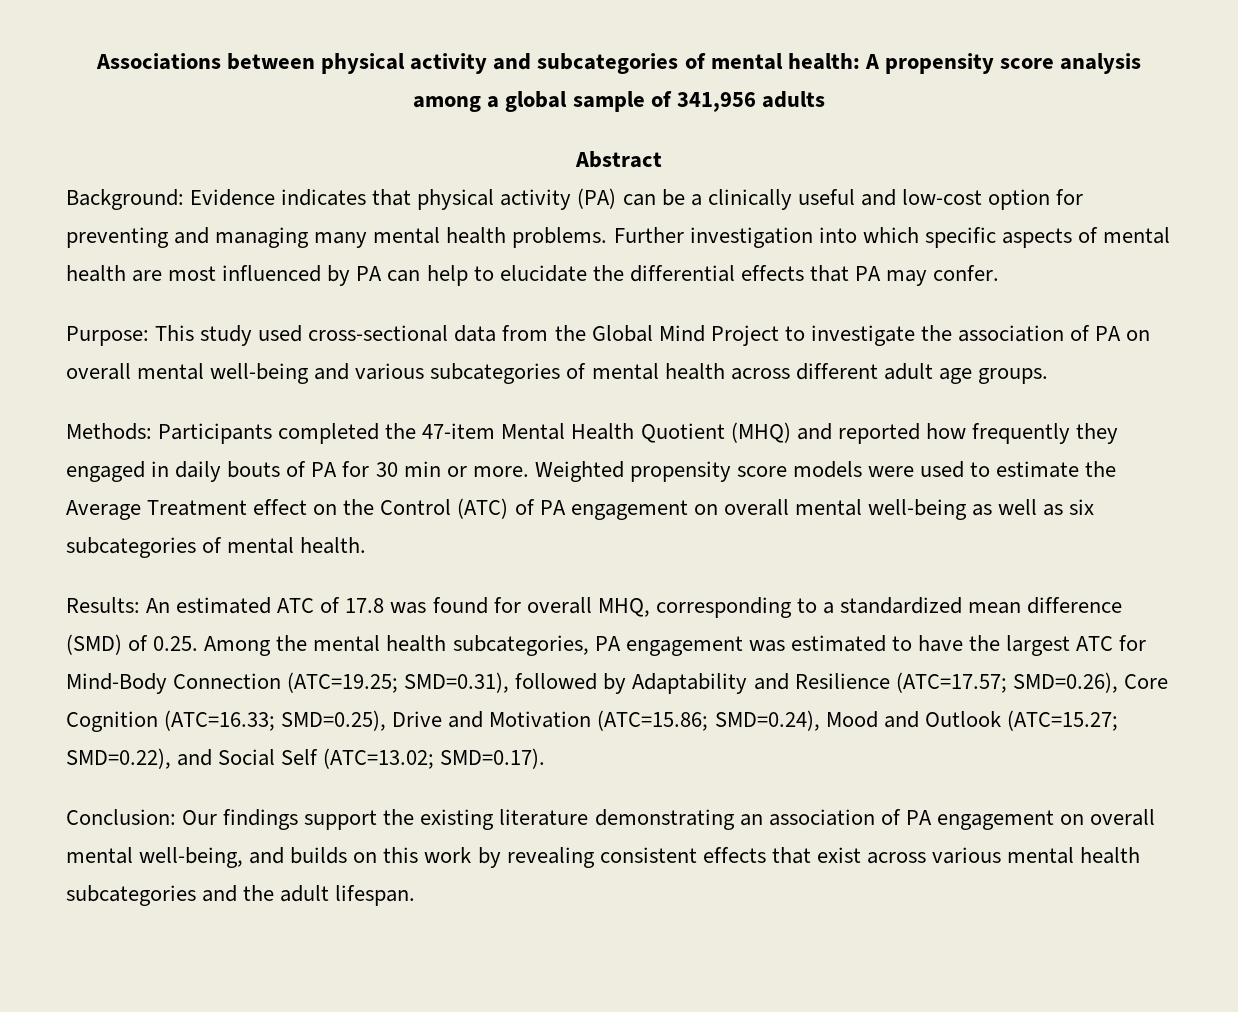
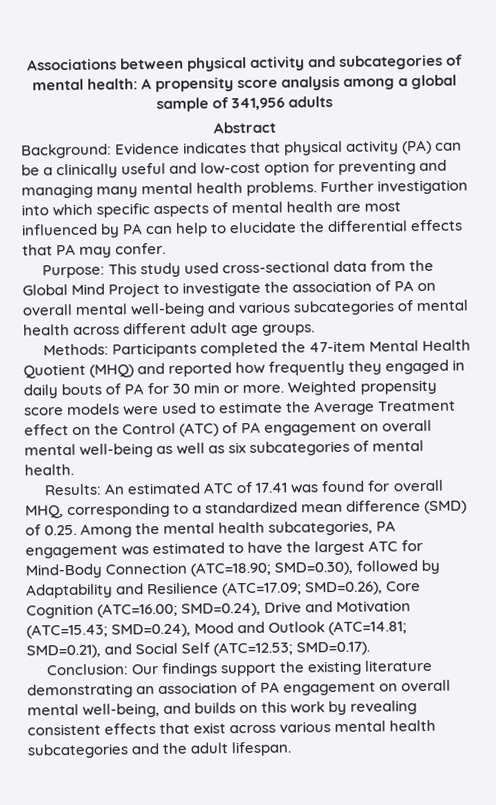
[345,598,385,613] 17.8 -> [255,482,289,493] 17.41
[287,672,510,693] (ATC=19.25; SMD=0.31), -> [190,561,354,577] (ATC=18.90; SMD=0.30),
[895,672,1007,693] (ATC=17.57; -> [222,581,303,597] (ATC=17.09;
[164,710,387,731] (ATC=16.33; SMD=0.25), -> [97,602,262,618] (ATC=16.00; SMD=0.24),
[597,710,709,731] (ATC=15.86; -> [26,623,108,639] (ATC=15.43;
[1006,710,1118,731] [66,748,171,769] (ATC=15.27; SMD=0.22), -> [328,620,408,636] [26,644,101,659] (ATC=14.81; SMD=0.21),
[323,748,435,769] (ATC=13.02; -> [213,641,294,657] (ATC=12.53;

